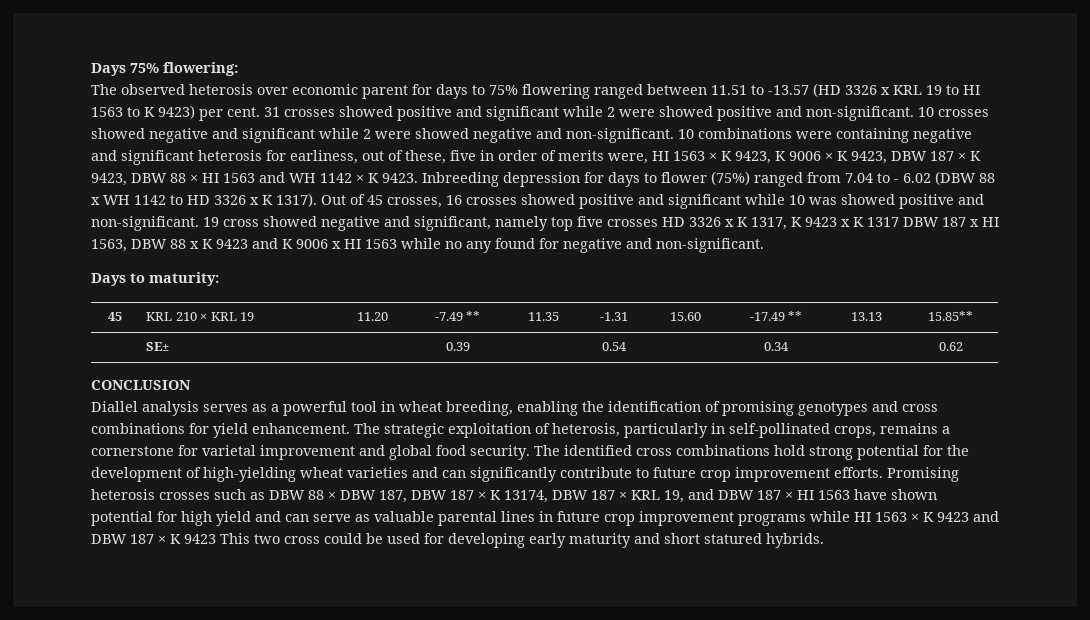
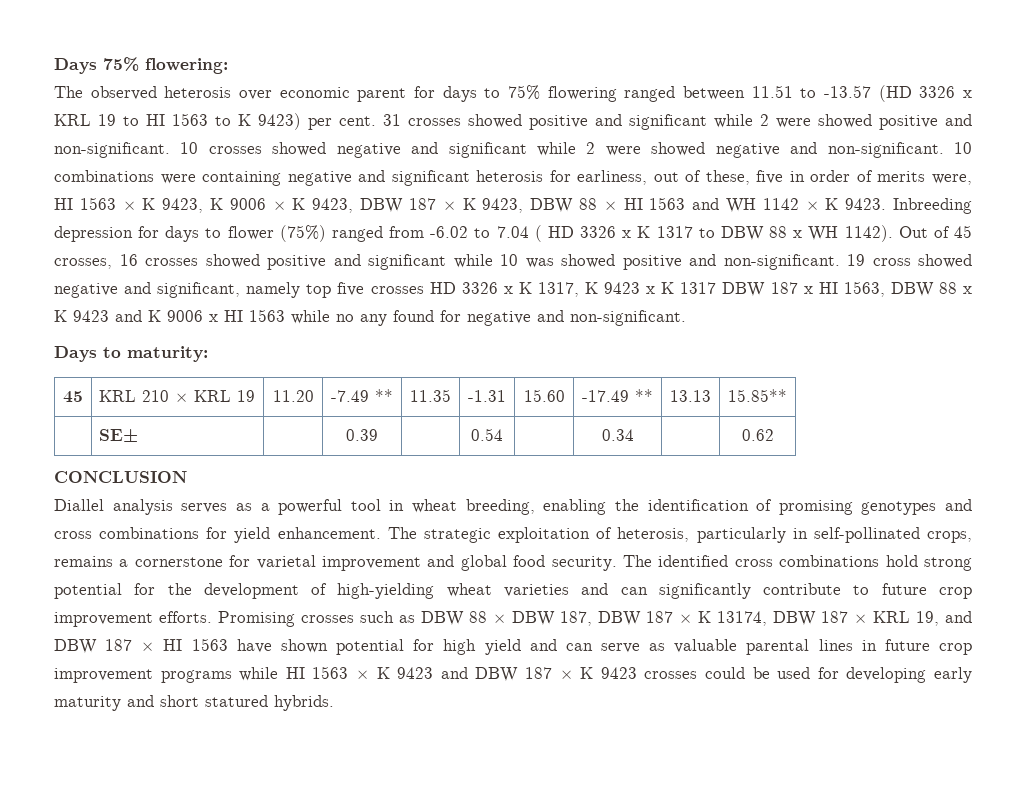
[845,171,995,185] [91,193,317,207] 7.04 to - 6.02 (DBW 88 x WH 1142 to HD 3326 x K 1317). -> [430,225,893,242] -6.02 to 7.04 ( HD 3326 x K 1317 to DBW 88 x WH 1142).
[91,489,155,500] heterosis -> (295, 619) none
[220,533,320,544] This two cross -> [644,671,698,679] crosses

